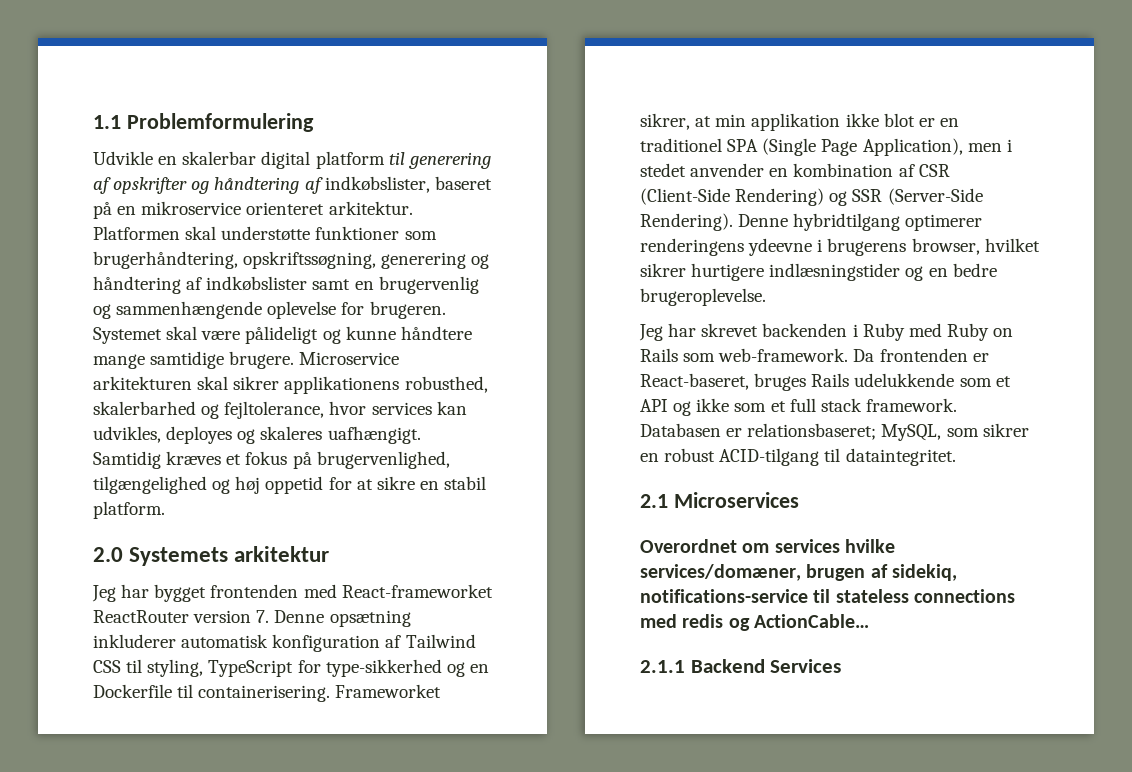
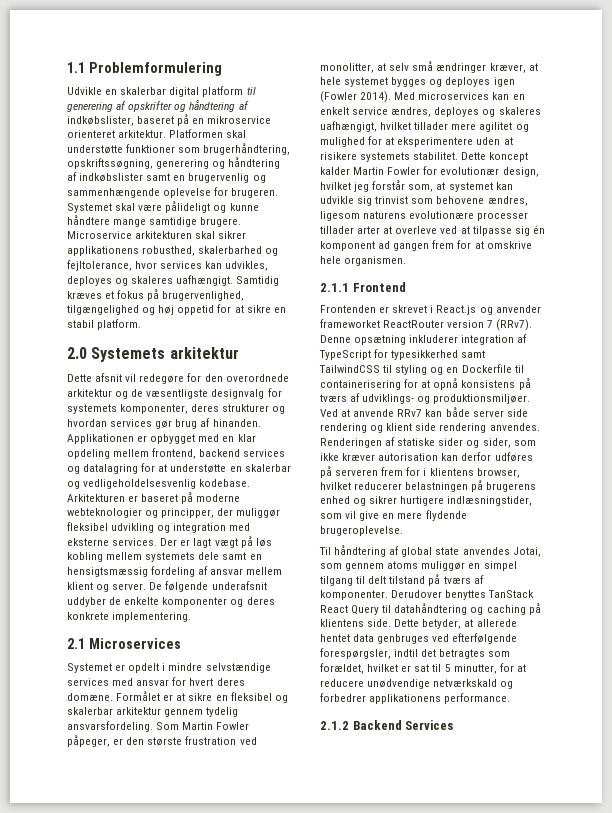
[92,584,493,602] [93,610,411,627] [93,634,476,652] [93,659,489,677] [93,684,442,702] [640,113,959,131] [640,138,1012,156] [640,163,950,177] [640,188,983,206] [640,213,983,231] [640,238,1040,256] [640,263,997,281] [640,288,766,306] [639,323,1014,341] [640,348,989,362] [640,373,1011,391] [640,398,957,416] [640,423,1029,441] [640,448,956,466] [640,492,799,508] [640,539,896,553] [640,564,958,581] [640,589,1016,603] [640,614,870,631] [640,660,685,673] Jeg har bygget frontenden med React-frameworket ReactRouter version 7. Denne opsætning inkluderer automatisk konfiguration af Tailwind CSS til styling, TypeScript for type-sikkerhed og en Dockerfile til containerisering. Frameworket sikrer, at min applikation ikke blot er en traditionel SPA (Single Page Application), men i stedet anvender en kombination af CSR (Client-Side Rendering) og SSR (Server-Side Rendering). Denne hybridtilgang optimerer renderingens ydeevne i brugerens browser, hvilket sikrer hurtigere indlæsningstider og en bedre brugeroplevelse. // Jeg har skrevet backenden i Ruby med Ruby on Rails som web-framework. Da frontenden er React-baseret, bruges Rails udelukkende som et API og ikke som et full stack framework. Databasen er relationsbaseret; MySQL, som sikrer en robust ACID-tilgang til dataintegritet. // 2.1 Microservices // Overordnet om services hvilke services/domæner, brugen af sidekiq, notifications-service til stateless connections med redis og ActionCable… // 2.1.1 -> [67,373,289,384] [67,388,282,399] [67,404,286,414] [67,418,261,429] [67,434,256,444] [67,448,286,459] [67,463,291,474] [67,479,251,489] [67,492,241,504] [67,508,281,518] [67,522,251,533] [67,536,272,548] [67,552,262,562] [67,566,283,577] [67,581,267,592] [67,597,275,607] [67,612,192,622] [67,638,181,649] [67,663,271,673] [67,677,245,686] [67,691,288,703] [67,707,239,717] [67,721,250,732] [67,735,257,747] [320,61,538,73] [320,77,515,87] [320,91,525,103] [320,107,541,117] [320,121,529,132] [320,136,513,147] [320,152,529,162] [320,166,539,177] [320,180,513,192] [320,196,528,206] [320,211,529,221] [320,225,545,236] [320,240,532,251] [320,256,407,266] [320,282,406,292] [320,305,541,315] [320,319,533,331] [320,334,528,345] [319,349,486,360] [319,364,524,375] [320,378,531,390] [320,393,531,404] [320,407,528,417] [320,423,540,433] [320,437,536,448] [320,452,533,462] [320,466,520,478] [320,480,537,492] [320,496,533,506] [320,510,467,521] [320,526,403,536] [319,545,541,557] [320,561,517,571] [320,574,484,586] [320,590,535,600] [320,603,541,615] [320,619,517,629] [320,633,518,644] [320,648,511,659] [320,663,526,674] [320,679,514,689] [320,693,511,704] [320,721,349,730] Dette afsnit vil redegøre for den overordnede arkitektur og de væsentligste designvalg for systemets komponenter, deres strukturer og hvordan services gør brug af hinanden. Applikationen er opbygget med en klar opdeling mellem frontend, backend services og datalagring for at understøtte en skalerbar og vedligeholdelsesvenlig kodebase. Arkitekturen er baseret på moderne webteknologier og principper, der muliggør fleksibel udvikling og integration med eksterne services. Der er lagt vægt på løs kobling mellem systemets dele samt en hensigtsmæssig fordeling af ansvar mellem klient og server. De følgende underafsnit uddyber de enkelte komponenter og deres konkrete implementering. // 2.1 Microservices // Systemet er opdelt i mindre selvstændige services med ansvar for hvert deres domæne. Formålet er at sikre en fleksibel og skalerbar arkitektur gennem tydelig ansvarsfordeling. Som Martin Fowler påpeger, er den største frustration ved monolitter, at selv små ændringer kræver, at hele systemet bygges og deployes igen (Fowler 2014). Med microservices kan en enkelt service ændres, deployes og skaleres uafhængigt, hvilket tillader mere agilitet og mulighed for at eksperimentere uden at risikere systemets stabilitet. Dette koncept kalder Martin Fowler for evolutionær design, hvilket jeg forstår som, at systemet kan udvikle sig trinvist som behovene ændres, ligesom naturens evolutionære processer tillader arter at overleve ved at tilpasse sig én komponent ad gangen frem for at omskrive hele organismen. // 2.1.1 Frontend // Frontenden er skrevet i React.js og anvender frameworket ReactRouter version 7 (RRv7). Denne opsætning inkluderer integration af TypeScript for typesikkerhed samt TailwindCSS til styling og en Dockerfile til containerisering for at opnå konsistens på tværs af udviklings- og produktionsmiljøer. Ved at anvende RRv7 kan både server side rendering og klient side rendering anvendes. Renderingen af statiske sider og sider, som ikke kræver autorisation kan derfor udføres på serveren frem for i klientens browser, hvilket reducerer belastningen på brugerens enhed og sikrer hurtigere indlæsningstider, som vil give en mere flydende brugeroplevelse. // Til håndtering af global state anvendes Jotai, som gennem atoms muliggør en simpel tilgang til delt tilstand på tværs af komponenter. Derudover benyttes TanStack React Query til datahåndtering og caching på klientens side. Dette betyder, at allerede hentet data genbruges ved efterfølgende forespørgsler, indtil det betragtes som forældet, hvilket er sat til 5 minutter, for at reducere unødvendige netværkskald og forbedrer applikationens performance. // 2.1.2

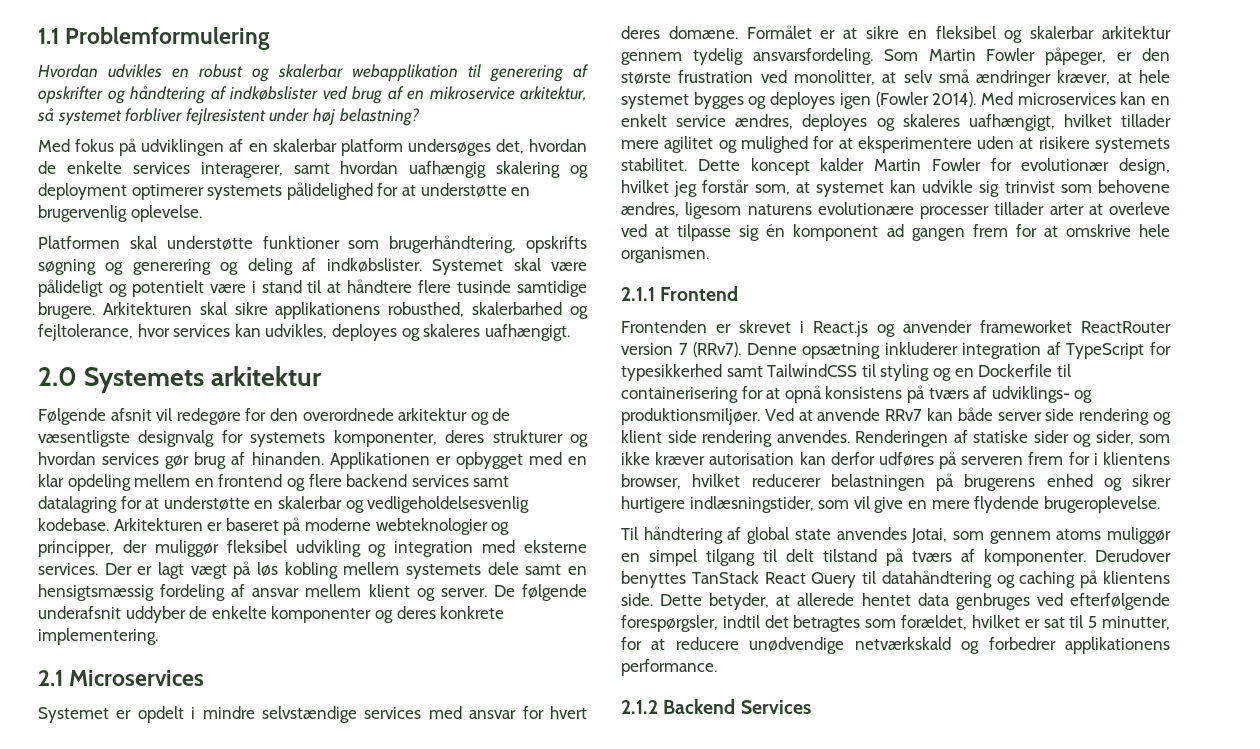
[67,86,244,97] Udvikle en skalerbar digital platform -> [38,64,458,82] Hvordan udvikles en robust og skalerbar webapplikation
[67,114,272,126] [67,130,167,138] indkøbslister, baseret på en mikroservice orienteret arkitektur. -> [230,86,587,104] [37,108,420,126] [38,138,588,156] [38,161,588,178] [38,182,531,200] [38,205,202,222] indkøbslister ved brug af en mikroservice arkitektur, så systemet forbliver fejlresistent under høj belastning? // Med fokus på udviklingen af en skalerbar platform undersøges det, hvordan de enkelte services interagerer, samt hvordan uafhængig skalering og deployment optimerer systemets pålidelighed for at understøtte en brugervenlig oplevelse. //
[67,157,281,169] [67,172,266,183] [67,187,279,198] opskriftssøgning, generering og håndtering af indkøbslister samt en brugervenlig og sammenhængende oplevelse for brugeren. -> [526,236,587,253] [38,258,422,275] opskrifts søgning og generering og deling af indkøbslister.
[229,203,259,211] [67,215,242,227] [67,231,247,239] kunne håndtere mange samtidige brugere. Microservice arkitekturen skal sikrer -> [131,279,588,297] [38,302,268,319] potentielt være i stand til at håndtere flere tusinde samtidige brugere. Arkitekturen skal sikre
[236,276,280,286] [67,289,245,301] [67,304,286,315] [67,319,142,330] Samtidig kræves et fokus på brugervenlighed, tilgængelighed og høj oppetid for at sikre en stabil platform. -> (570, 332) none
[67,374,92,382] Dette -> [38,408,106,425] Følgende
[152,448,197,459] frontend, -> [194,474,342,491] en frontend og flere
[67,466,80,474] og -> [473,476,510,487] samt

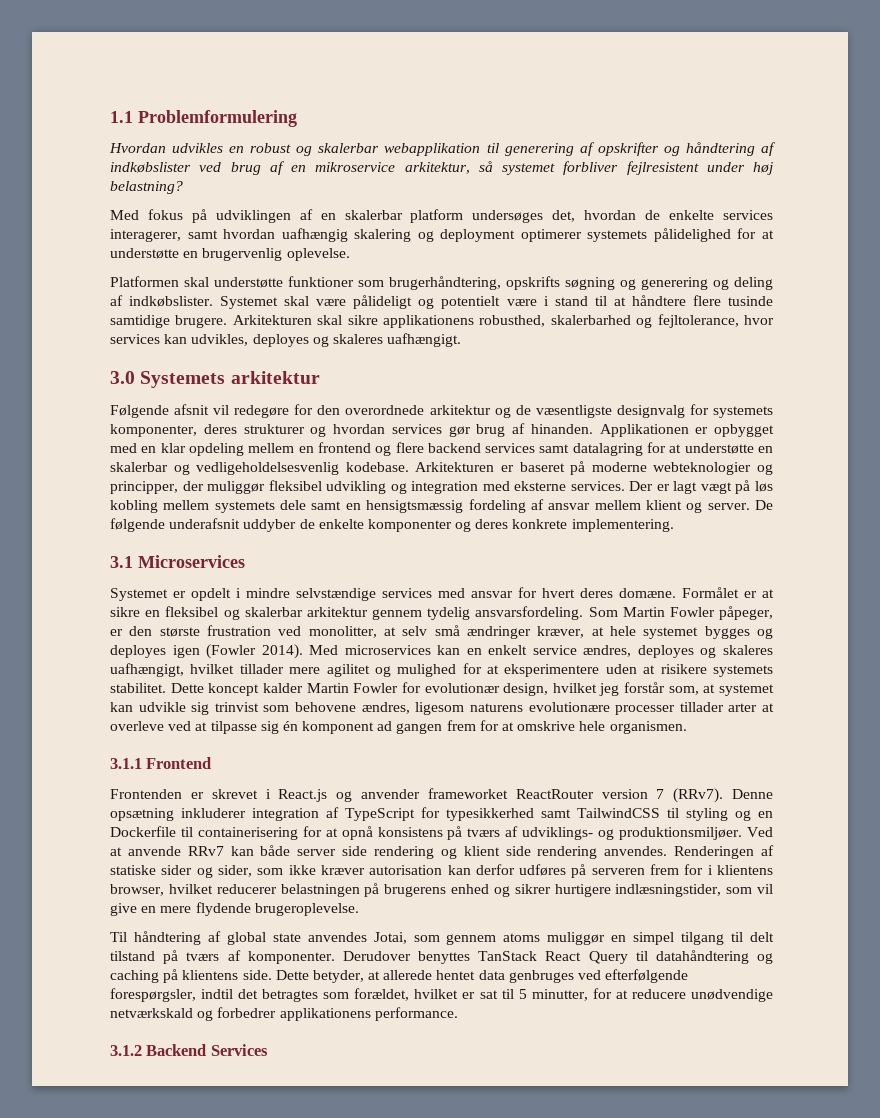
[38,367,77,386] 2.0 -> [110,371,135,384] 3.0
[38,670,63,686] 2.1 -> [110,556,133,568] 3.1
[621,287,655,301] 2.1.1 -> [110,758,142,769] 3.1.1
[621,700,658,714] 2.1.2 -> [110,1045,142,1056] 3.1.2

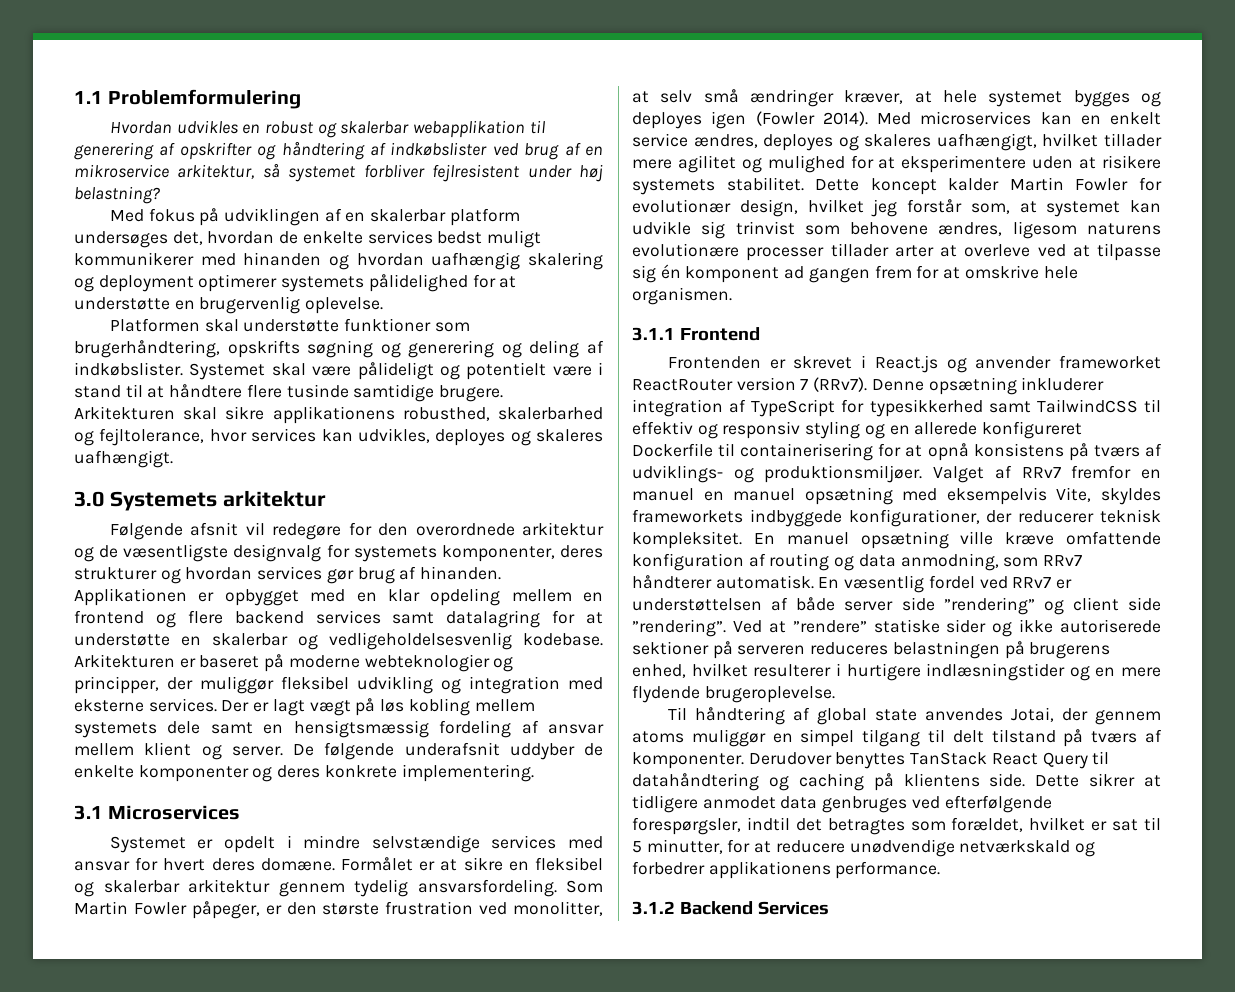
[110,229,218,242] interagerer, samt -> [437,230,542,248] [74,252,350,270] bedst muligt kommunikerer med hinanden og
(679, 813) none -> [632,421,801,439] effektiv og responsiv
(773, 814) none -> [914,421,1083,439] allerede konfigureret
[746,827,773,837] [110,845,774,859] [110,864,773,878] [110,883,773,897] [110,903,137,916] Ved at anvende RRv7 kan både server side rendering og klient side rendering anvendes. Renderingen af statiske sider og sider, som ikke kræver autorisation kan derfor udføres på serveren frem for i klientens browser, hvilket reducerer belastningen på brugerens enhed og sikrer hurtigere indlæsningstider, som vil give -> [933,465,1161,483] [632,487,1161,505] [632,509,1161,527] [632,531,1161,549] [632,553,1083,571] [632,575,1073,593] [632,597,1161,615] [632,619,1161,637] [632,641,1111,659] [632,663,1090,681] Valget af RRv7 fremfor en manuel en manuel opsætning med eksempelvis Vite, skyldes frameworkets indbyggede konfigurationer, der reducerer teknisk kompleksitet. En manuel opsætning ville kræve omfattende konfiguration af routing og data anmodning, som RRv7 håndterer automatisk. En væsentlig fordel ved RRv7 er understøttelsen af både server side ”rendering” og client side ”rendering”. Ved at ”rendere” statiske sider og ikke autoriserede sektioner på serveren reduceres belastningen på brugerens enhed, hvilket resulterer i hurtigere indlæsningstider og
[413,935,440,942] som -> [1061,708,1088,721] der
[312,970,476,983] betyder, at allerede hentet -> [1089,773,1161,787] [632,795,776,813] sikrer at tidligere anmodet

